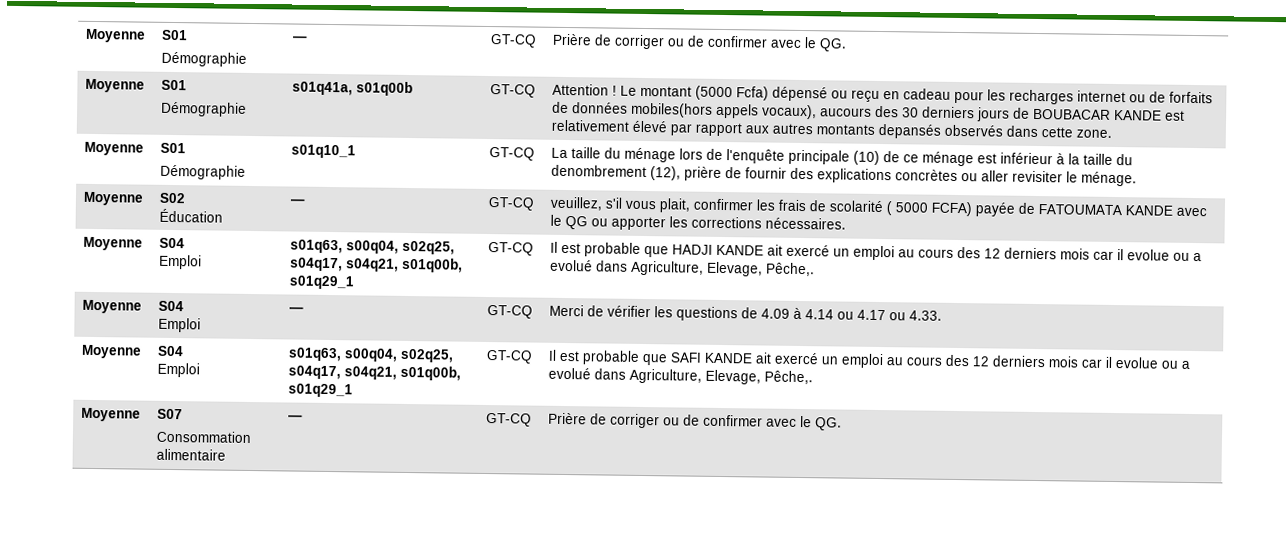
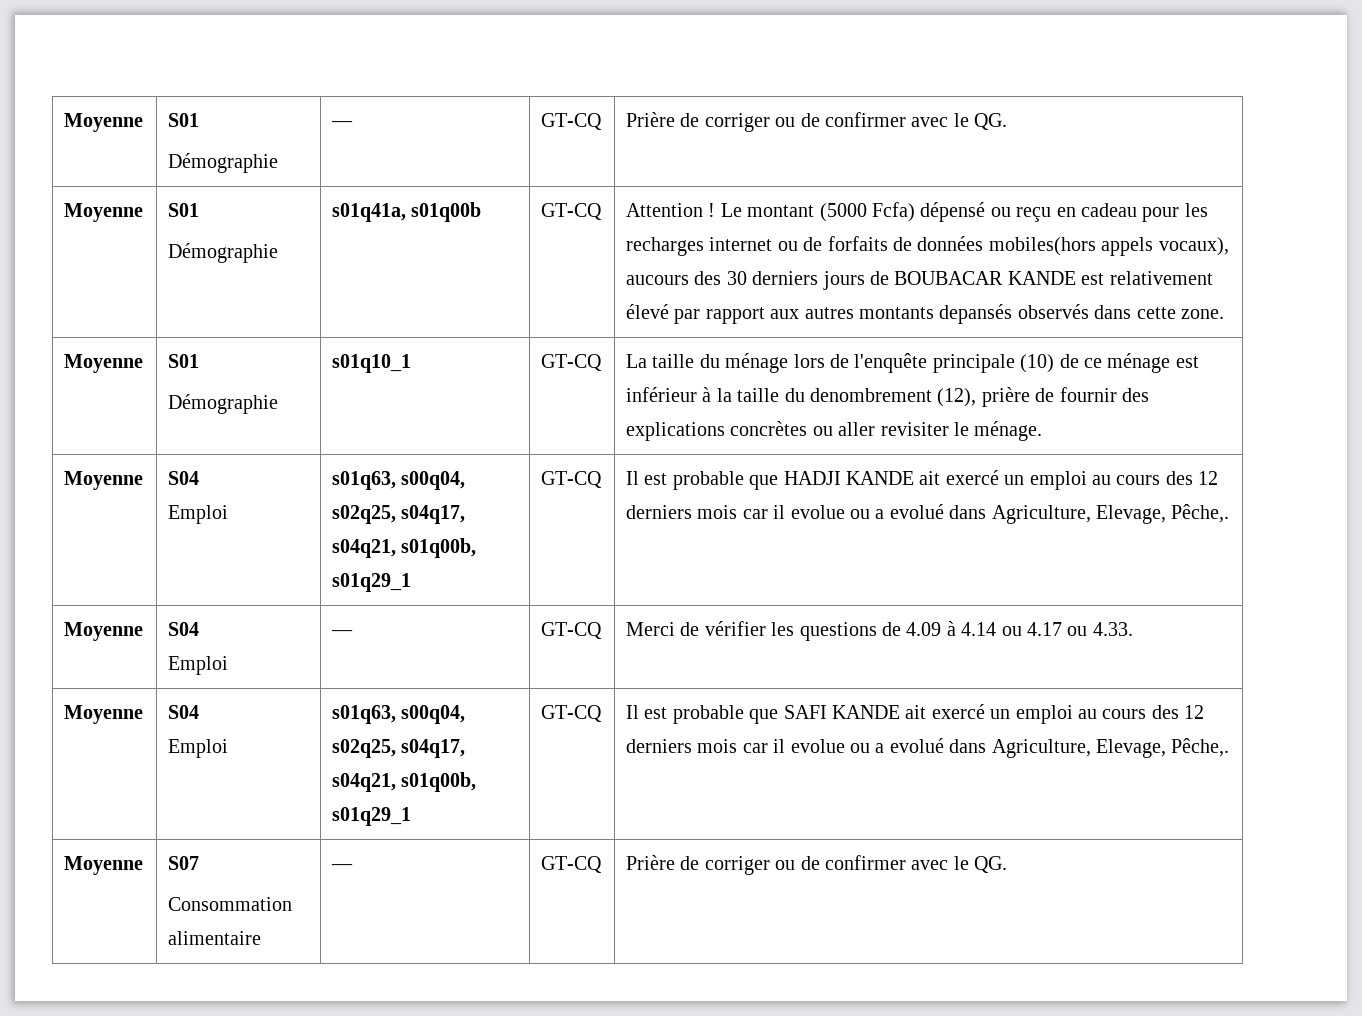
[83,191,145,206] [159,192,187,204] [159,208,224,223] [290,198,306,205] [488,197,536,211] [550,196,1208,217] [550,214,847,231] // Moyenne | S02 // Éducation | — | GT-CQ | veuillez, s'il vous plait, confirmer les frais de scolarité ( 5000 FCFA) payée de FATOUMATA KANDE avec le QG ou apporter les corrections nécessaires. -> (1043, 431) none

